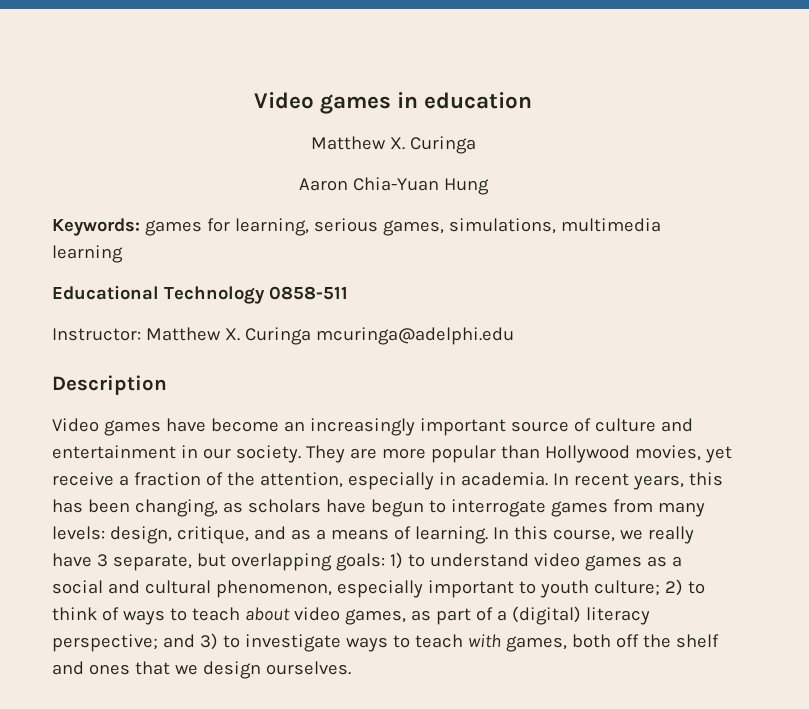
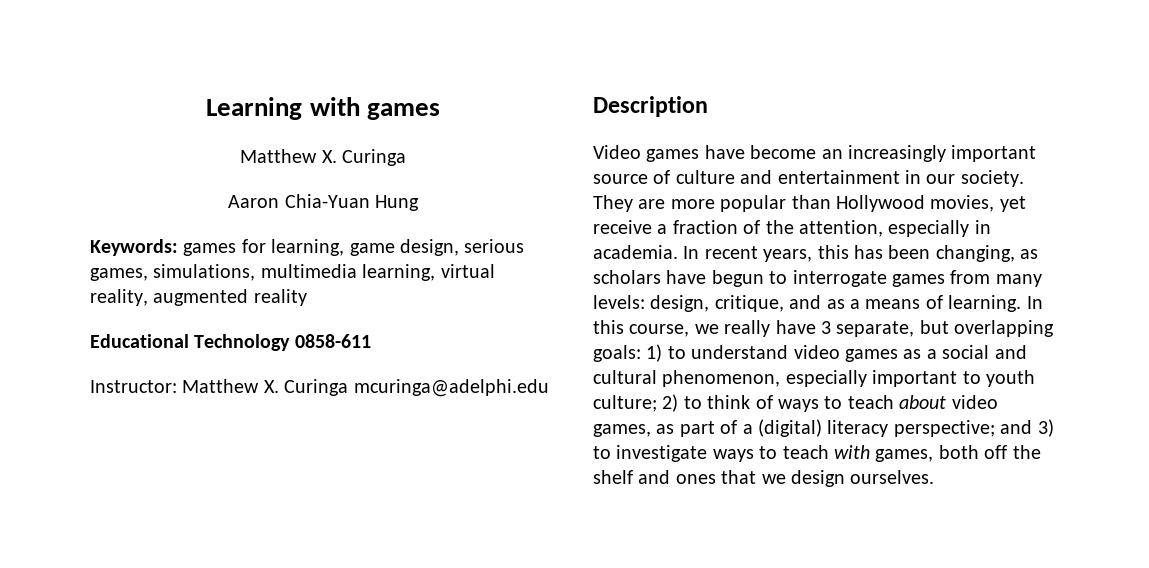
[253,92,533,114] Video games in education -> [206,97,440,120] Learning with games
(309, 227) none -> [349,239,459,256] game design,
[52,245,123,263] learning -> [362,264,495,281] [90,289,307,306] learning, virtual reality, augmented reality
[268,286,348,300] 0858-511 -> [294,334,371,348] 0858-611

